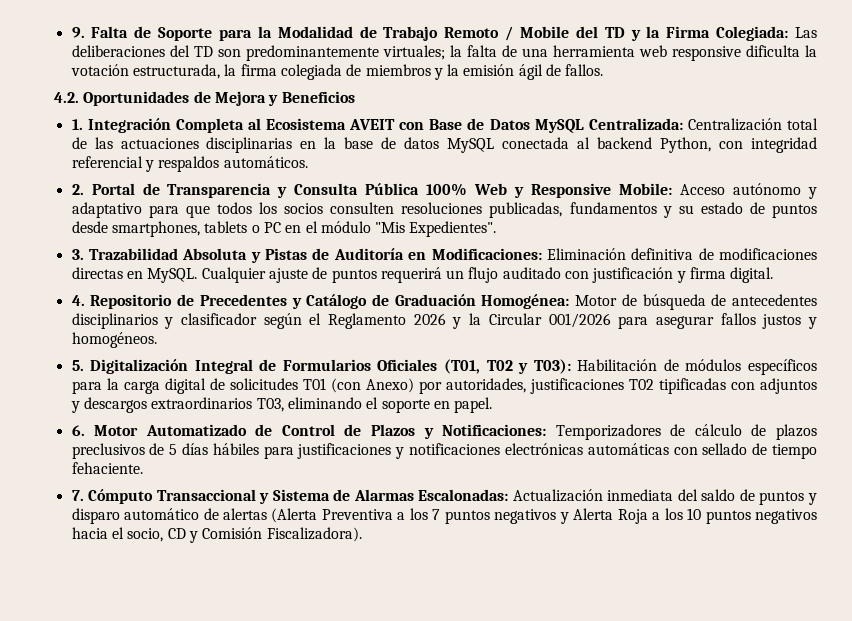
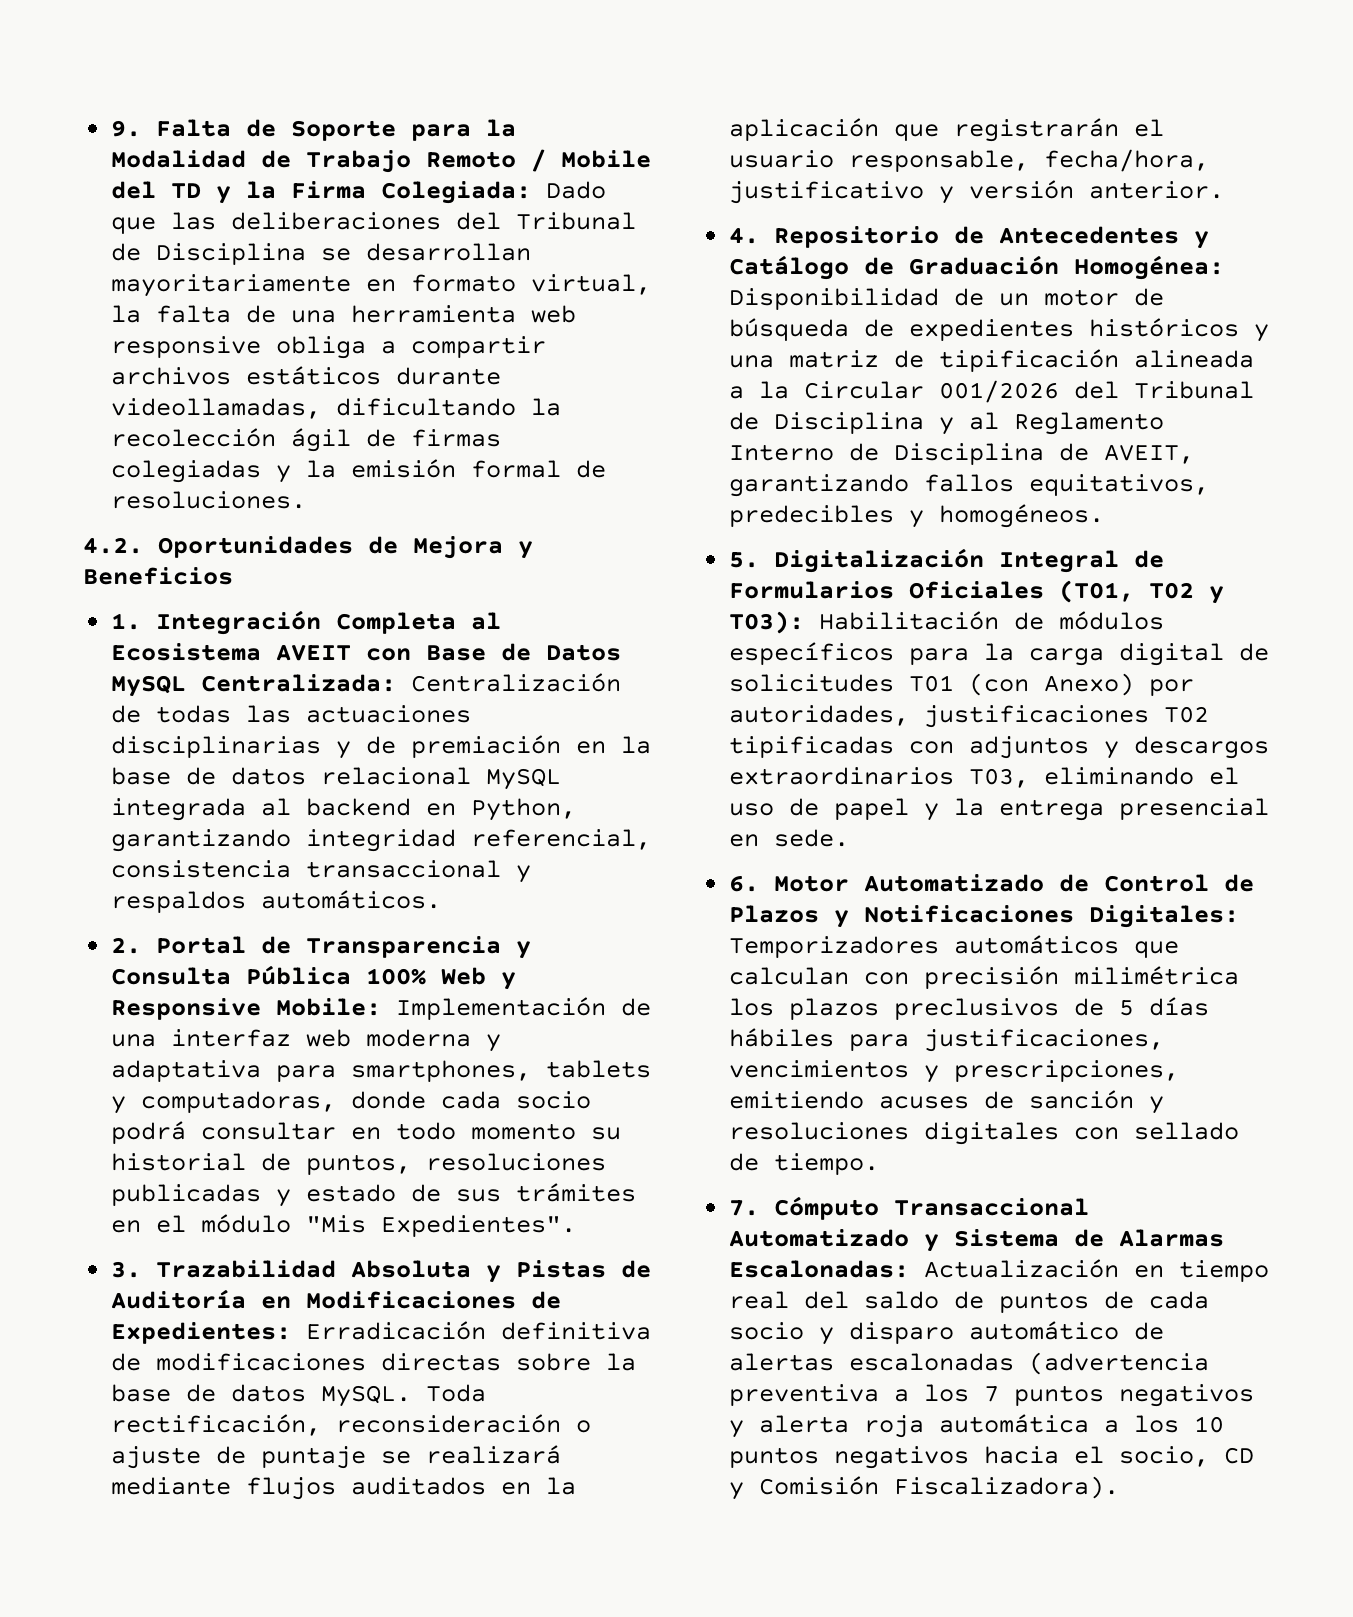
[795,27,818,38] [71,45,445,61] Las deliberaciones del TD son predominantemente virtuales; -> [546,181,607,199] [111,212,637,234] [111,243,532,265] [111,274,652,297] Dado que las deliberaciones del Tribunal de Disciplina se desarrollan mayoritariamente en formato virtual,
[745,45,818,57] [70,64,604,80] dificulta la votación estructurada, la firma colegiada de miembros y la emisión ágil de fallos. -> [276,336,547,359] [111,366,502,385] [111,398,562,419] [111,428,502,452] [111,459,607,483] [111,491,307,509] obliga a compartir archivos estáticos durante videollamadas, dificultando la recolección ágil de firmas colegiadas y la emisión formal de resoluciones.
[787,118,819,130] [71,137,87,149] total de -> [111,705,232,723] de todas
(293, 145) none -> [336,735,562,759] y de premiación
[447,137,818,153] [71,156,143,168] MySQL conectada al backend Python, con integridad referencial -> [321,767,562,790] [111,798,577,821] [111,829,652,852] [111,860,502,878] relacional MySQL integrada al backend en Python, garantizando integridad referencial, consistencia transaccional
[680,183,817,199] [71,202,818,218] [71,221,281,237] Acceso autónomo y adaptativo para que todos los socios consulten resoluciones publicadas, fundamentos y su estado de puntos desde smartphones, tablets o PC -> [396,997,652,1020] [111,1029,502,1052] [111,1060,652,1082] [111,1091,592,1114] [111,1121,622,1144] [111,1153,607,1175] [111,1183,637,1207] Implementación de una interfaz web moderna y adaptativa para smartphones, tablets y computadoras, donde cada socio podrá consultar en todo momento su historial de puntos, resoluciones publicadas y estado de sus trámites
[431,248,818,260] [71,267,774,283] Modificaciones: Eliminación definitiva de modificaciones directas en MySQL. Cualquier ajuste de puntos requerirá un flujo auditado con justificación y firma digital. -> [306,1291,562,1309] [111,1321,652,1344] [111,1353,637,1371] [111,1384,487,1407] [111,1414,592,1436] [111,1445,562,1469] [111,1477,577,1500] [729,118,1165,142] [729,149,1210,172] [729,180,1225,204] Modificaciones de Expedientes: Erradicación definitiva de modificaciones directas sobre la base de datos MySQL. Toda rectificación, reconsideración o ajuste de puntaje se realizará mediante flujos auditados en la aplicación que registrarán el usuario responsable, fecha/hora, justificativo y versión anterior.
[199,294,287,306] Precedentes -> [999,226,1180,244] Antecedentes
[575,294,818,310] [71,313,802,329] Motor de búsqueda de antecedentes disciplinarios y clasificador según el Reglamento 2026 y la Circular 001/2026 para asegurar fallos justos -> [729,288,1165,310] [729,318,1270,342] [729,349,1255,372] [729,380,1255,403] [729,412,1165,435] [729,443,1195,465] [729,474,1210,497] [729,505,895,527] Disponibilidad de un motor de búsqueda de expedientes históricos y una matriz de tipificación alineada a la Circular 001/2026 del Tribunal de Disciplina y al Reglamento Interno de Disciplina de AVEIT, garantizando fallos equitativos, predecibles
[381,397,493,413] soporte en papel. -> [729,798,1270,821] [729,829,850,847] uso de papel y la entrega presencial en sede.
[442,424,767,440] Notificaciones: Temporizadores de cálculo de -> [864,905,1240,928] [729,935,1180,958] [729,966,1240,989] [729,998,775,1016] Notificaciones Digitales: Temporizadores automáticos que calculan con precisión milimétrica los
[297,443,669,459] justificaciones y notificaciones electrónicas automáticas -> [924,1029,1165,1052] [729,1060,1180,1083] [729,1090,1165,1114] [729,1122,1060,1145] justificaciones, vencimientos y prescripciones, emitiendo acuses de sanción y resoluciones digitales
[771,444,817,459] [71,462,143,474] tiempo fehaciente. -> [774,1153,880,1175] tiempo.
(256, 495) none -> [729,1229,910,1247] Automatizado
[607,489,674,501] inmediata -> [1134,1260,1270,1282] [729,1291,790,1309] en tiempo real
(805, 498) none -> [1104,1291,1210,1309] [729,1322,805,1340] de cada socio
[271,508,393,523] (Alerta Preventiva -> [849,1352,1210,1375] [729,1384,880,1406] escalonadas (advertencia preventiva
[573,508,648,524] Alerta Roja -> [759,1414,1090,1438] alerta roja automática

